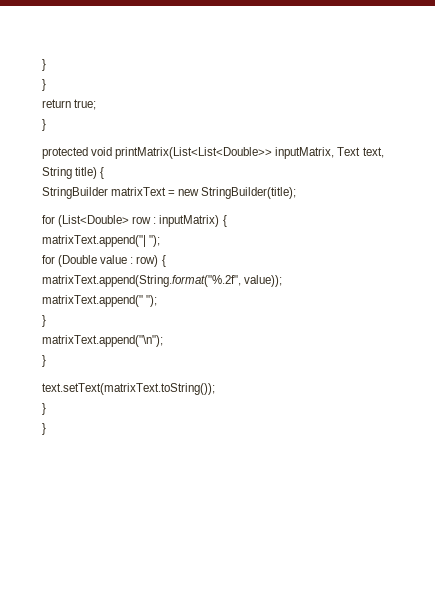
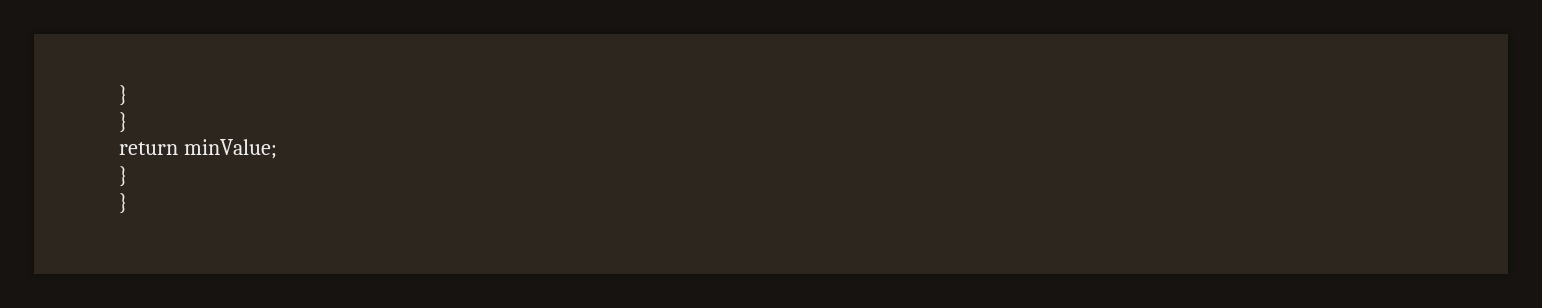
[74,99,97,110] [42,119,46,131] [42,147,384,159] [42,167,105,179] [42,187,297,199] [42,215,227,227] [42,235,161,247] [42,255,166,267] [42,275,283,287] [42,295,158,307] [42,315,46,327] [42,335,163,347] [42,355,46,367] [42,383,215,395] true; // } // protected void printMatrix(List<List<Double>> inputMatrix, Text text, String title) { // StringBuilder matrixText = new StringBuilder(title); // for (List<Double> row : inputMatrix) { // matrixText.append("| "); // for (Double value : row) { // matrixText.append(String.format("%.2f", value)); // matrixText.append(" "); // } // matrixText.append("\n"); // } // text.setText(matrixText.toString()); -> [183,139,277,159] minValue;

